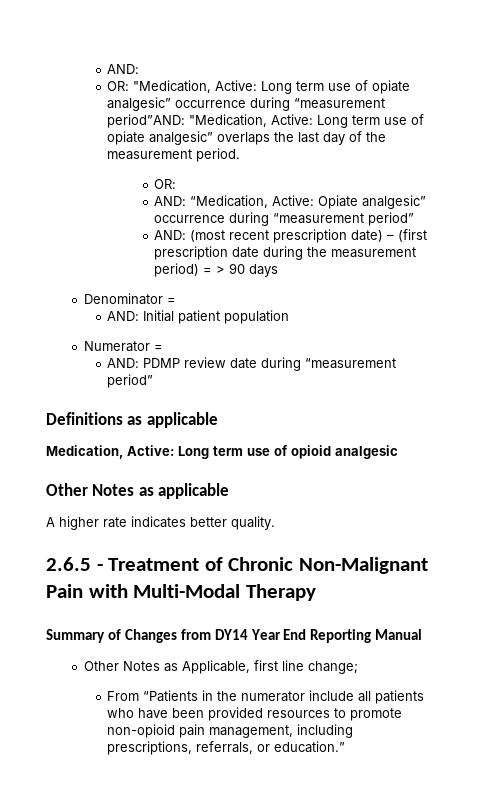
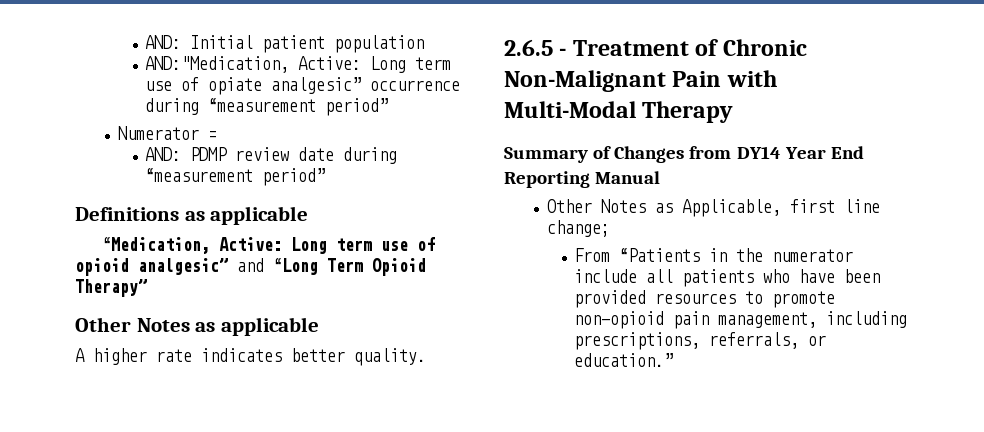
[107,64,140,74] [107,80,212,93] AND: // OR: "Medication, -> [145,35,425,53] [145,56,290,73] AND: Initial patient population // AND:"Medication,
[107,114,425,128] [107,131,387,145] [107,148,241,162] [154,179,177,189] [154,195,427,209] [154,212,415,226] [154,229,428,243] [154,246,417,260] [154,263,279,277] [83,293,176,305] [107,310,290,324] period”AND: "Medication, Active: Long term use of opiate analgesic” overlaps the last day of the measurement period. // OR: // AND: “Medication, Active: Opiate analgesic” occurrence during “measurement period” // AND: (most recent prescription date) – (first prescription date during the measurement period) = > 90 days // Denominator = // AND: Initial patient population -> [325,98,389,116] period”
[46,445,123,459] Medication, -> [101,237,210,254] “Medication,
[335,445,398,459] analgesic -> [138,258,426,276] [75,279,147,297] analgesic” and “Long Term Opioid Therapy”

